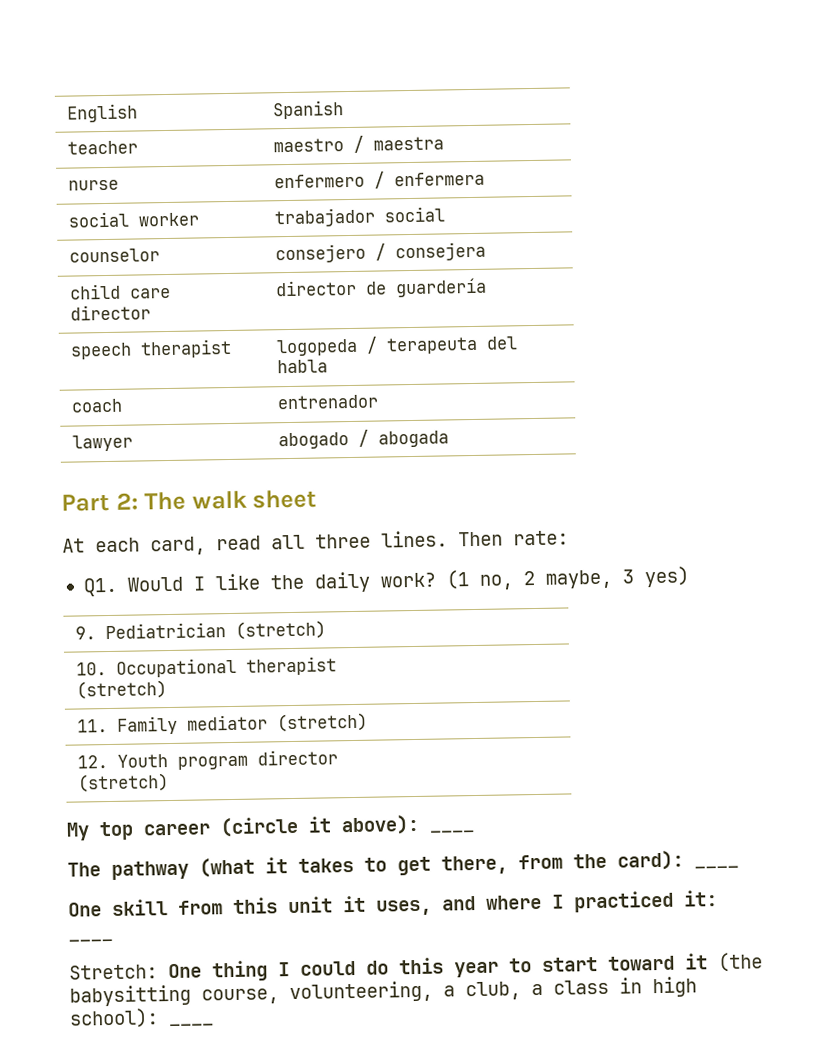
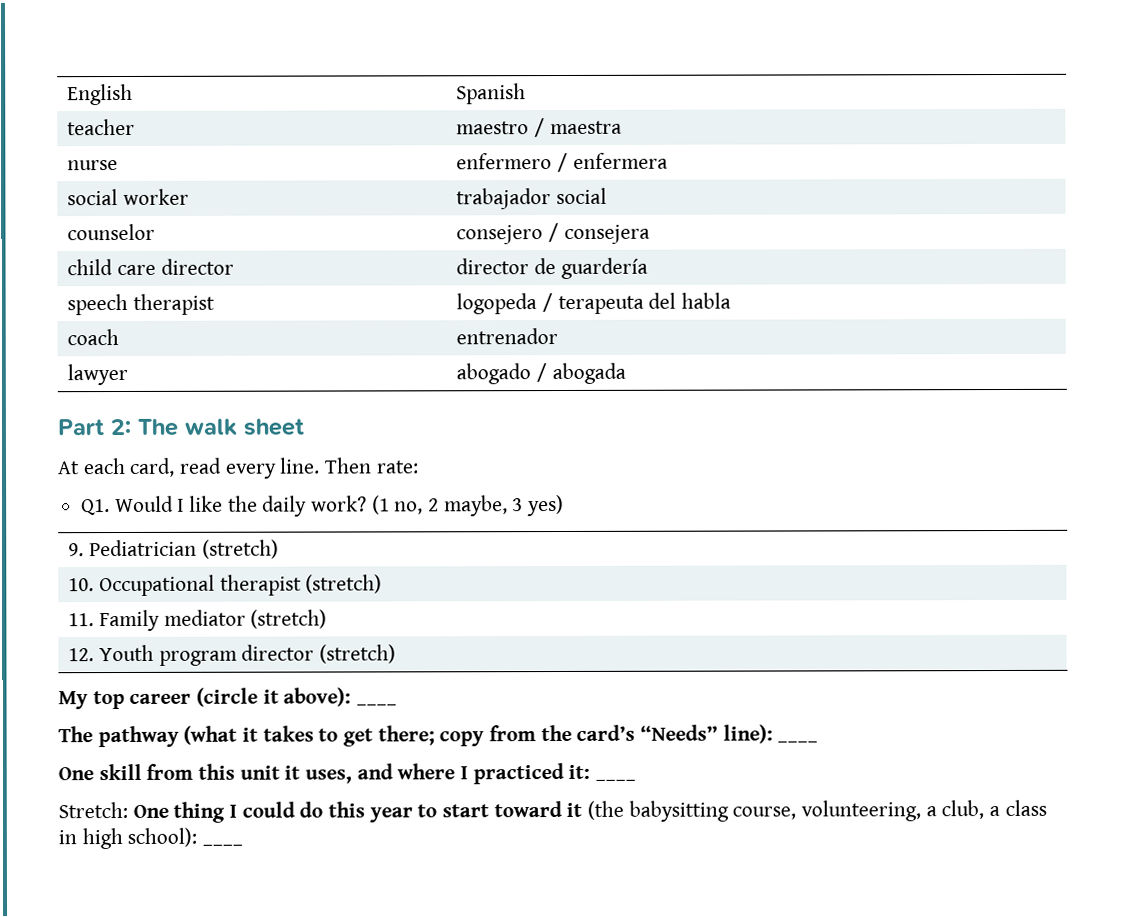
[271,530,448,550] all three lines. -> [225,457,321,479] every line.
[441,850,684,875] there, from the card): -> [377,724,773,747] there; copy from the card’s “Needs” line):

